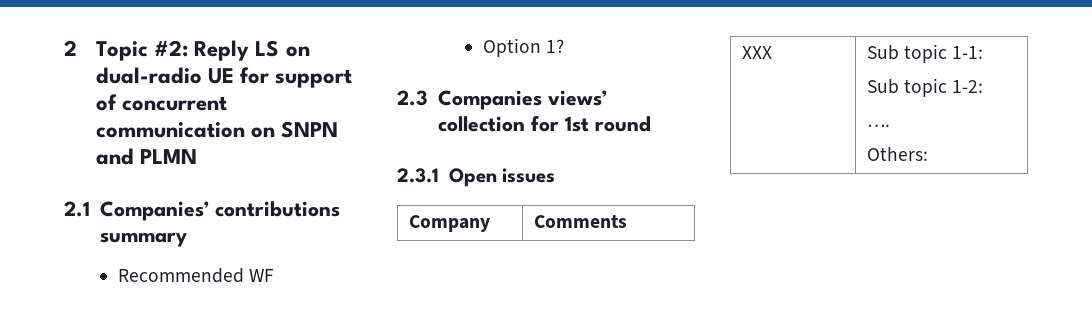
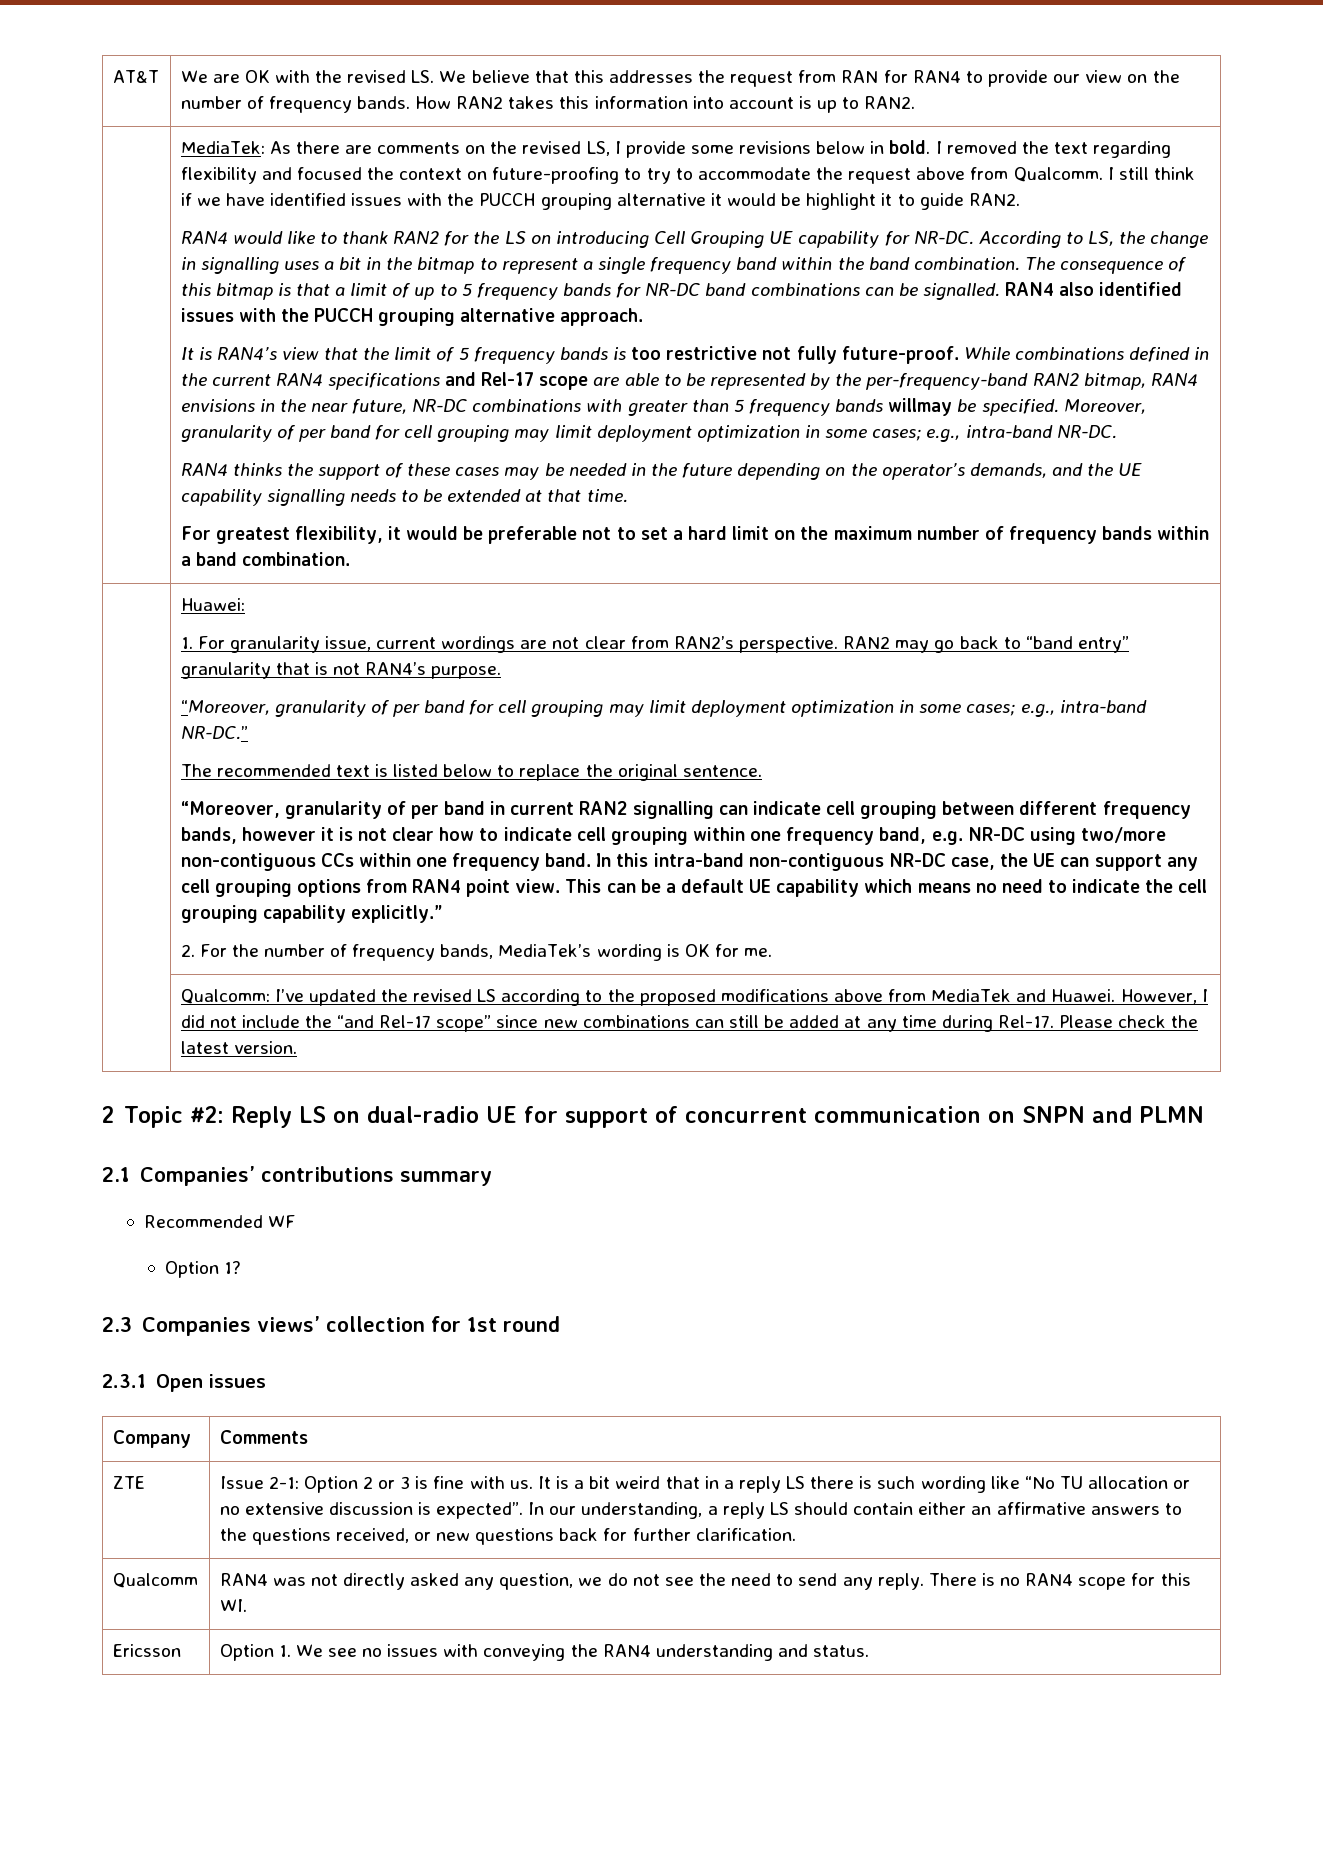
(64, 48) none -> [112,70,159,83] [180,70,1180,87] [180,96,916,113] [180,140,1172,158] [180,167,1195,184] [180,193,1020,210] [180,231,1209,248] [180,257,1187,274] [180,282,1183,300] [180,308,644,326] [180,346,1210,364] [180,372,1198,390] [180,398,1146,416] [180,425,1117,442] [180,463,1143,480] [180,489,628,506] [180,526,1210,544] [180,552,350,566] [180,598,245,611] [180,636,1129,653] [180,662,502,679] [180,700,1147,717] [180,726,248,740] [180,764,762,781] [180,801,1191,819] [180,827,1166,845] [180,853,1198,871] [180,879,1208,897] [180,905,442,923] [180,944,773,961] [180,989,1208,1006] [180,1015,1199,1032] [180,1041,297,1054] AT&T | We are OK with the revised LS. We believe that this addresses the request from RAN for RAN4 to provide our view on the number of frequency bands. How RAN2 takes this information into account is up to RAN2. // | MediaTek: As there are comments on the revised LS, I provide some revisions below in bold. I removed the text regarding flexibility and focused the context on future-proofing to try to accommodate the request above from Qualcomm. I still think if we have identified issues with the PUCCH grouping alternative it would be highlight it to guide RAN2. // RAN4 would like to thank RAN2 for the LS on introducing Cell Grouping UE capability for NR-DC. According to LS, the change in signalling uses a bit in the bitmap to represent a single frequency band within the band combination. The consequence of this bitmap is that a limit of up to 5 frequency bands for NR-DC band combinations can be signalled. RAN4 also identified issues with the PUCCH grouping alternative approach. // It is RAN4’s view that the limit of 5 frequency bands is too restrictive not fully future-proof. While combinations defined in the current RAN4 specifications and Rel-17 scope are able to be represented by the per-frequency-band RAN2 bitmap, RAN4 envisions in the near future, NR-DC combinations with greater than 5 frequency bands willmay be specified. Moreover, granularity of per band for cell grouping may limit deployment optimization in some cases; e.g., intra-band NR-DC. // RAN4 thinks the support of these cases may be needed in the future depending on the operator’s demands, and the UE capability signalling needs to be extended at that time. // For greatest flexibility, it would be preferable not to set a hard limit on the maximum number of frequency bands within a band combination. // | Huawei: // 1. For granularity issue, current wordings are not clear from RAN2’s perspective. RAN2 may go back to “band entry” granularity that is not RAN4’s purpose. // “Moreover, granularity of per band for cell grouping may limit deployment optimization in some cases; e.g., intra-band NR-DC.” // The recommended text is listed below to replace the original sentence. // “Moreover, granularity of per band in current RAN2 signalling can indicate cell grouping between different frequency bands, however it is not clear how to indicate cell grouping within one frequency band, e.g. NR-DC using two/more non-contiguous CCs within one frequency band. In this intra-band non-contiguous NR-DC case, the UE can support any cell grouping options from RAN4 point view. This can be a default UE capability which means no need to indicate the cell grouping capability explicitly.” // 2. For the number of frequency bands, MediaTek’s wording is OK for me. // | Qualcomm: I’ve updated the revised LS according to the proposed modifications above from MediaTek and Huawei. However, I did not include the “and Rel-17 scope” since new combinations can still be added at any time during Rel-17. Please check the latest version. //
[741,46,772,59] [866,44,984,63] [866,78,984,97] [866,124,890,127] [866,147,928,161] XXX | Sub topic 1-1: // Sub topic 1-2: // …. // Others: -> [112,1476,145,1489] [219,1476,1191,1493] [219,1502,1182,1519] [219,1528,796,1545] [112,1573,198,1588] [219,1573,1191,1590] [219,1599,247,1612] [112,1644,181,1657] [219,1644,870,1661] ZTE | Issue 2-1: Option 2 or 3 is fine with us. It is a bit weird that in a reply LS there is such wording like “No TU allocation or no extensive discussion is expected”. In our understanding, a reply LS should contain either an affirmative answers to the questions received, or new questions back for further clarification. // Qualcomm | RAN4 was not directly asked any question, we do not see the need to send any reply. There is no RAN4 scope for this WI. // Ericsson | Option 1. We see no issues with conveying the RAN4 understanding and status.

